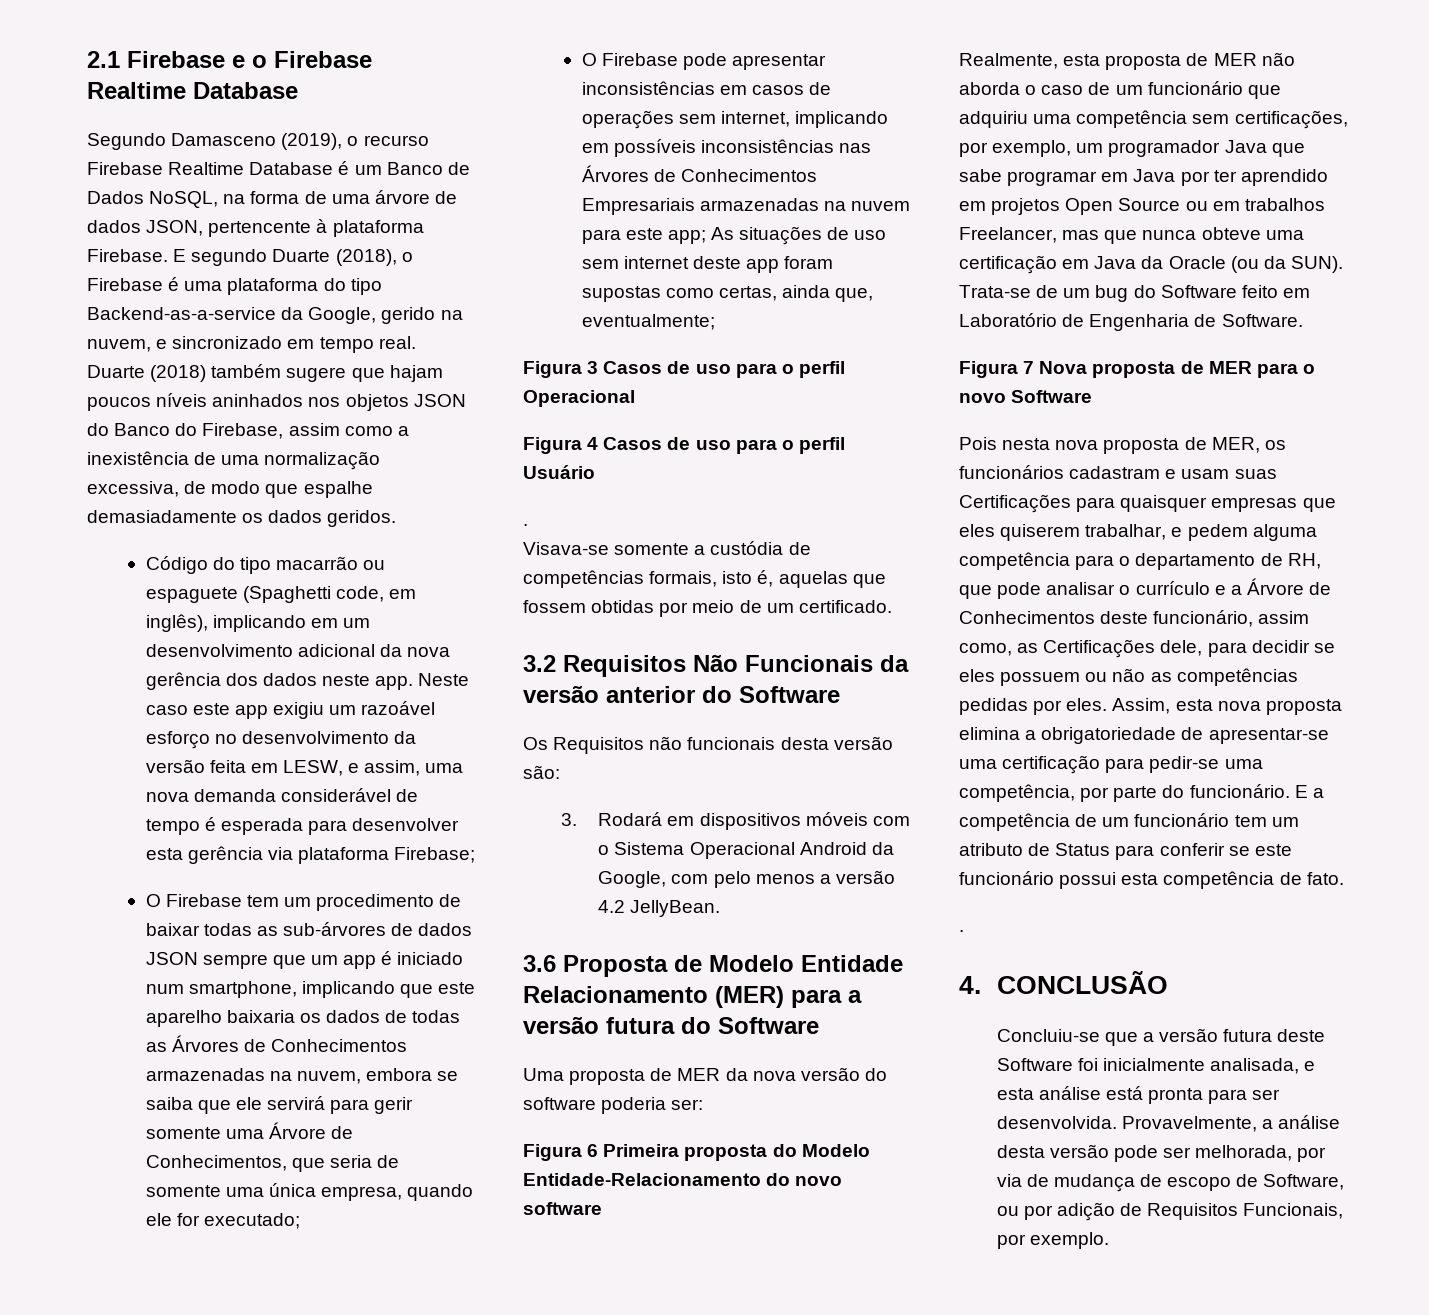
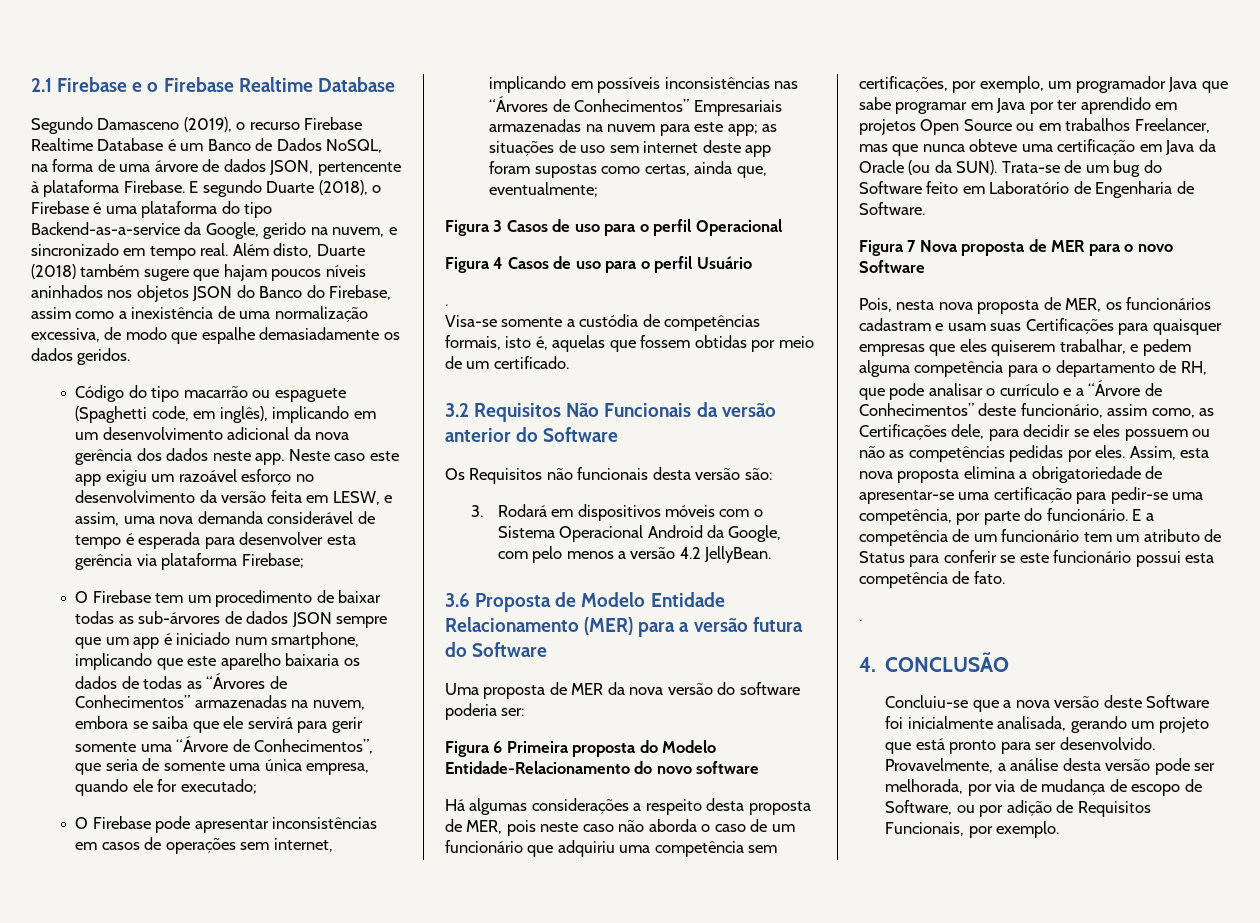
(416, 342) none -> [232,243,313,258] Além disto,
[171,1035,407,1052] Árvores de Conhecimentos -> [206,673,287,689] [75,695,191,708] “Árvores de Conhecimentos”
[268,1122,353,1139] [145,1155,287,1171] Árvore de Conhecimentos, -> [176,736,374,754] “Árvore de Conhecimentos”,
[581,165,817,182] Árvores de Conhecimentos -> [489,96,690,112] “Árvores de Conhecimentos”
[710,227,734,240] As -> [762,124,778,132] as
[523,542,609,555] Visava-se -> [445,315,497,327] Visa-se
[959,53,1257,70] Realmente, esta proposta de MER -> [445,798,811,815] [445,819,614,836] Há algumas considerações a respeito desta proposta de MER, pois neste caso
[959,437,997,450] Pois -> [859,298,892,312] Pois,
[1246,578,1332,595] [959,611,1095,624] Árvore de Conhecimentos -> [1088,380,1162,396] [859,403,974,416] “Árvore de Conhecimentos”
[1159,1028,1273,1042] versão futura -> [1015,696,1100,708] nova versão
[1304,1061,1316,1071] [996,1086,1204,1104] e esta análise está pronta -> [1070,716,1209,733] [885,738,997,754] gerando um projeto que está pronto
[996,1116,1117,1129] desenvolvida. -> [1059,737,1155,750] desenvolvido.

